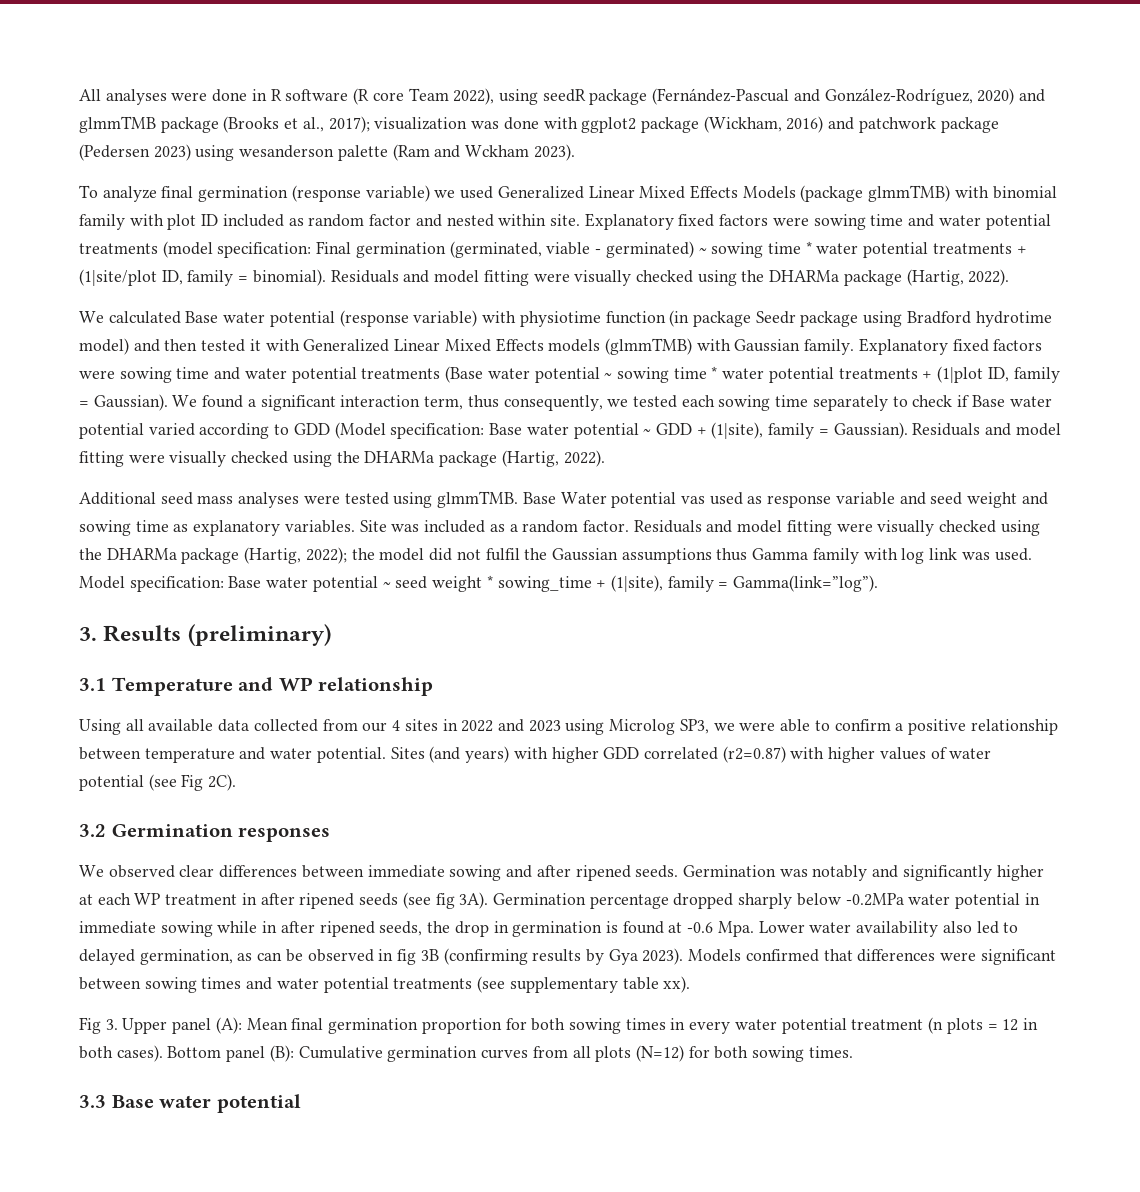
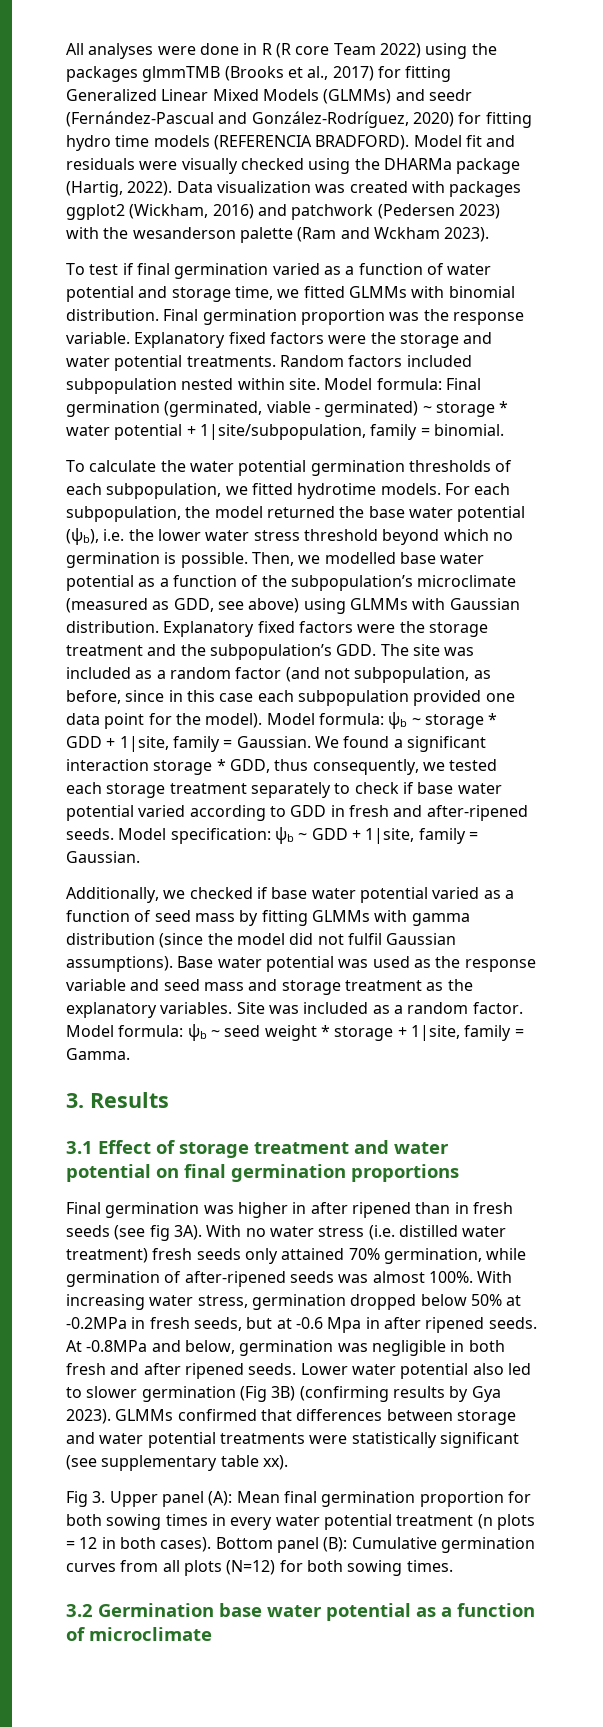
[285,89,349,101] software -> (272, 49) none
[453,88,1046,105] [79,116,999,133] [79,144,575,161] [79,185,1057,202] [79,213,1051,230] [79,241,1027,258] [79,269,1010,286] [79,310,1052,327] [79,338,1043,355] [79,366,1060,383] [79,394,168,411] 2022), using seedR package (Fernández-Pascual and González-Rodríguez, 2020) and glmmTMB package (Brooks et al., 2017); visualization was done with ggplot2 package (Wickham, 2016) and patchwork package (Pedersen 2023) using wesanderson palette (Ram and Wckham 2023). // To analyze final germination (response variable) we used Generalized Linear Mixed Effects Models (package glmmTMB) with binomial family with plot ID included as random factor and nested within site. Explanatory fixed factors were sowing time and water potential treatments (model specification: Final germination (germinated, viable - germinated) ~ sowing time * water potential treatments + (1|site/plot ID, family = binomial). Residuals and model fitting were visually checked using the DHARMa package (Hartig, 2022). // We calculated Base water potential (response variable) with physiotime function (in package Seedr package using Bradford hydrotime model) and then tested it with Generalized Linear Mixed Effects models (glmmTMB) with Gaussian family. Explanatory fixed factors were sowing time and water potential treatments (Base water potential ~ sowing time * water potential treatments + (1|plot ID, family = Gaussian). -> [379,43,497,59] [66,66,452,82] [66,89,472,104] [66,111,532,128] [66,135,516,151] [66,158,521,174] [66,181,522,197] [66,204,500,220] [66,227,490,243] [66,263,492,279] [66,286,515,302] [66,309,524,325] [66,332,493,348] [66,355,472,371] [66,378,481,394] [66,401,509,417] [66,424,504,440] [66,460,513,476] [66,483,511,499] [66,506,526,522] [66,528,513,545] [66,552,485,568] [66,575,517,591] [66,598,520,614] [66,621,488,637] [66,644,475,660] [66,667,491,683] [66,690,515,706] [66,712,498,729] [66,736,311,752] 2022) using the packages glmmTMB (Brooks et al., 2017) for fitting Generalized Linear Mixed Models (GLMMs) and seedr (Fernández-Pascual and González-Rodríguez, 2020) for fitting hydro time models (REFERENCIA BRADFORD). Model fit and residuals were visually checked using the DHARMa package (Hartig, 2022). Data visualization was created with packages ggplot2 (Wickham, 2016) and patchwork (Pedersen 2023) with the wesanderson palette (Ram and Wckham 2023). // To test if final germination varied as a function of water potential and storage time, we fitted GLMMs with binomial distribution. Final germination proportion was the response variable. Explanatory fixed factors were the storage and water potential treatments. Random factors included subpopulation nested within site. Model formula: Final germination (germinated, viable - germinated) ~ storage * water potential + 1|site/subpopulation, family = binomial. // To calculate the water potential germination thresholds of each subpopulation, we fitted hydrotime models. For each subpopulation, the model returned the base water potential (ψb), i.e. the lower water stress threshold beyond which no germination is possible. Then, we modelled base water potential as a function of the subpopulation’s microclimate (measured as GDD, see above) using GLMMs with Gaussian distribution. Explanatory fixed factors were the storage treatment and the subpopulation’s GDD. The site was included as a random factor (and not subpopulation, as before, since in this case each subpopulation provided one data point for the model). Model formula: ψb ~ storage * GDD + 1|site, family = Gaussian.
[424,396,464,410] term, -> [153,759,270,775] storage * GDD,
[718,395,809,411] sowing time -> [106,783,247,798] storage treatment
[971,395,1005,407] Base -> [417,782,454,794] base
[334,422,1061,439] [79,450,605,467] [79,491,705,508] (Model specification: Base water potential ~ GDD + (1|site), family = Gaussian). Residuals and model fitting were visually checked using the DHARMa package (Hartig, 2022). // Additional seed mass analyses were tested using glmmTMB. Base Water potential vas -> [330,805,528,821] [66,827,478,844] [66,851,140,863] [66,887,514,903] [66,910,470,926] [66,933,457,948] [66,956,369,972] in fresh and after-ripened seeds. Model specification: ψb ~ GDD + 1|site, family = Gaussian. // Additionally, we checked if base water potential varied as a function of seed mass by fitting GLMMs with gamma distribution (since the model did not fulfil Gaussian assumptions). Base water potential was
(763, 500) none -> [435,956,461,968] the
[967,492,1048,508] [79,520,189,536] weight and sowing time as -> [203,979,473,995] mass and storage treatment as the
[633,520,1040,536] [79,547,1032,564] [79,576,378,592] Residuals and model fitting were visually checked using the DHARMa package (Hartig, 2022); the model did not fulfil the Gaussian assumptions thus Gamma family with log link was used. Model specification: Base water potential -> [66,1024,207,1041] Model formula: ψb
[497,575,879,592] sowing_time + (1|site), family = Gamma(link=”log”). -> [334,1025,524,1041] [66,1048,130,1060] storage + 1|site, family = Gamma.
[187,624,331,646] (preliminary) -> (169, 1100) none
[111,677,434,696] [79,719,1058,735] [79,746,992,763] [79,774,237,791] [79,824,331,842] [79,865,1044,881] [79,892,1040,909] [79,921,1019,937] [79,949,439,965] Temperature and WP relationship // Using all available data collected from our 4 sites in 2022 and 2023 using Microlog SP3, we were able to confirm a positive relationship between temperature and water potential. Sites (and years) with higher GDD correlated (r2=0.87) with higher values of water potential (see Fig 2C). // 3.2 Germination responses // We observed clear differences between immediate sowing and after ripened seeds. Germination was notably and significantly higher at each WP treatment in after ripened seeds (see fig 3A). Germination percentage dropped sharply below -0.2MPa water potential in immediate sowing while in after ripened seeds, the drop in germination is found at -0.6 Mpa. Lower water availability also led to delayed germination, as can be observed in fig 3B -> [98,1140,449,1158] [66,1164,459,1182] [66,1202,513,1218] [66,1225,507,1241] [66,1248,527,1264] [66,1271,513,1287] [66,1294,522,1310] [66,1317,537,1333] [66,1340,505,1356] [66,1363,531,1379] [66,1386,296,1402] Effect of storage treatment and water potential on final germination proportions // Final germination was higher in after ripened than in fresh seeds (see fig 3A). With no water stress (i.e. distilled water treatment) fresh seeds only attained 70% germination, while germination of after-ripened seeds was almost 100%. With increasing water stress, germination dropped below 50% at -0.2MPa in fresh seeds, but at -0.6 Mpa in after ripened seeds. At -0.8MPa and below, germination was negligible in both fresh and after ripened seeds. Lower water potential also led to slower germination (Fig 3B)
[688,949,742,962] Models -> [115,1409,174,1421] GLMMs
[940,949,1056,965] [79,977,473,993] were significant between sowing times and water potential treatments -> [386,1409,516,1425] [66,1432,519,1448] between storage and water potential treatments were statistically significant
[79,1094,301,1113] 3.3 Base water potential -> [66,1603,535,1621] [66,1627,212,1641] 3.2 Germination base water potential as a function of microclimate

